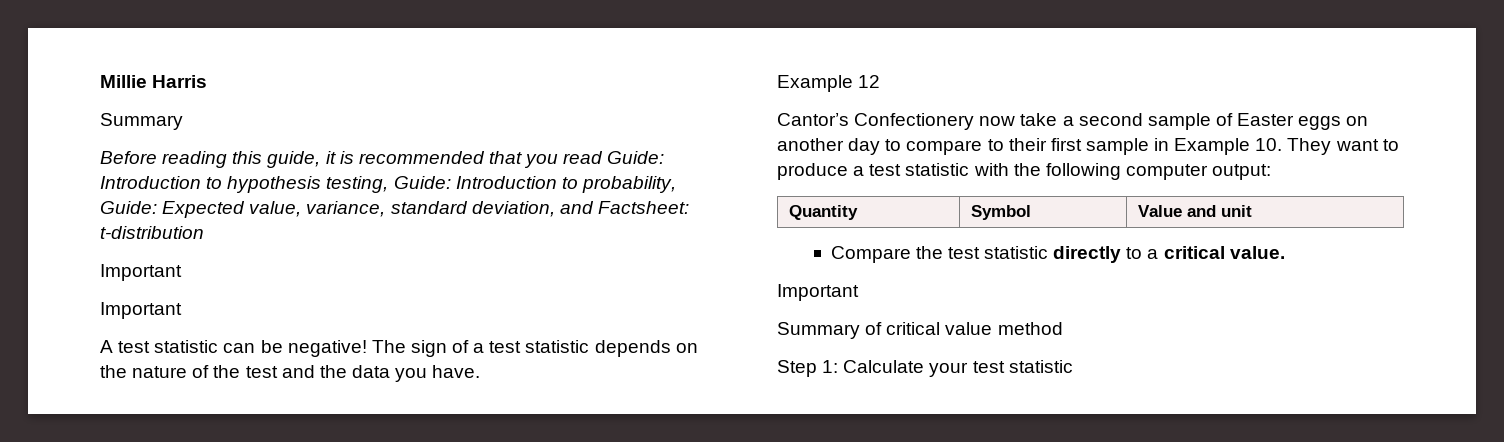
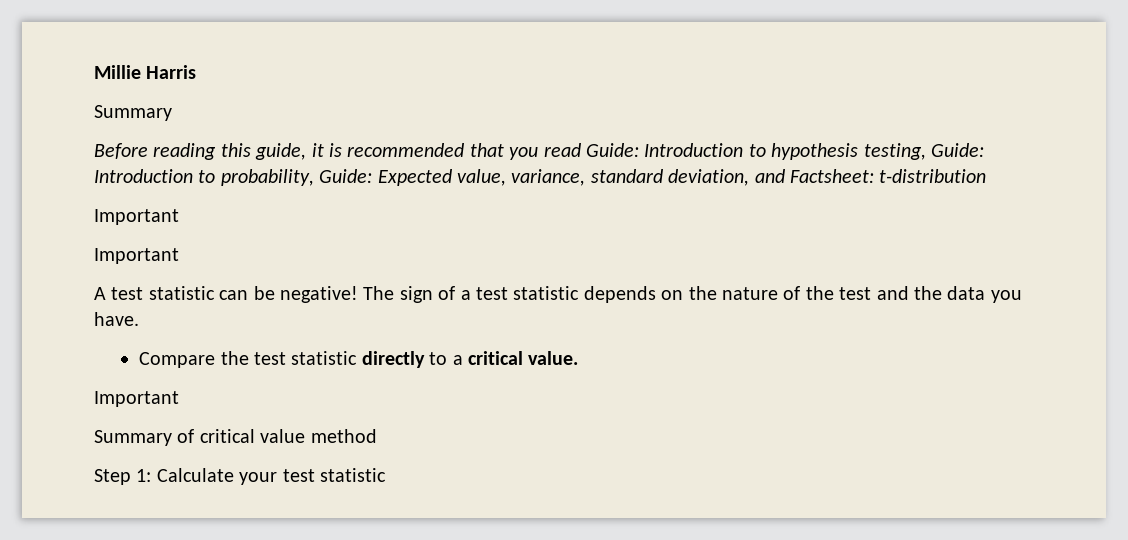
[777,75,881,92] [777,113,1369,130] [777,138,1399,155] [777,163,1272,180] [788,205,858,220] [970,205,1031,220] [1137,205,1252,217] // Example 12 // Cantor’s Confectionery now take a second sample of Easter eggs on another day to compare to their first sample in Example 10. They want to produce a test statistic with the following computer output: // Quantity | Symbol | Value and unit -> (139, 319) none

